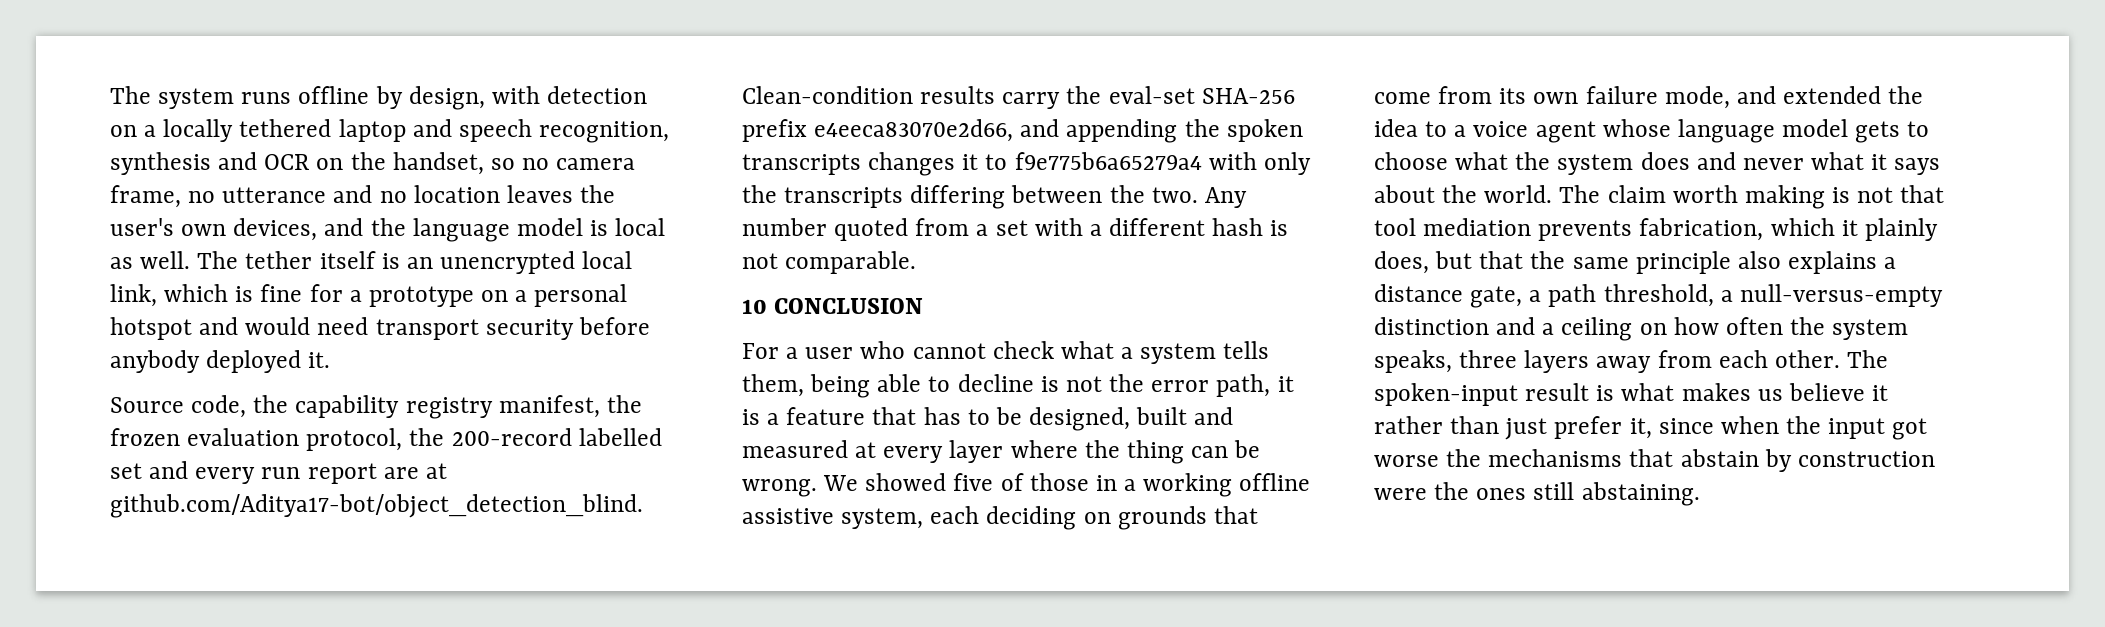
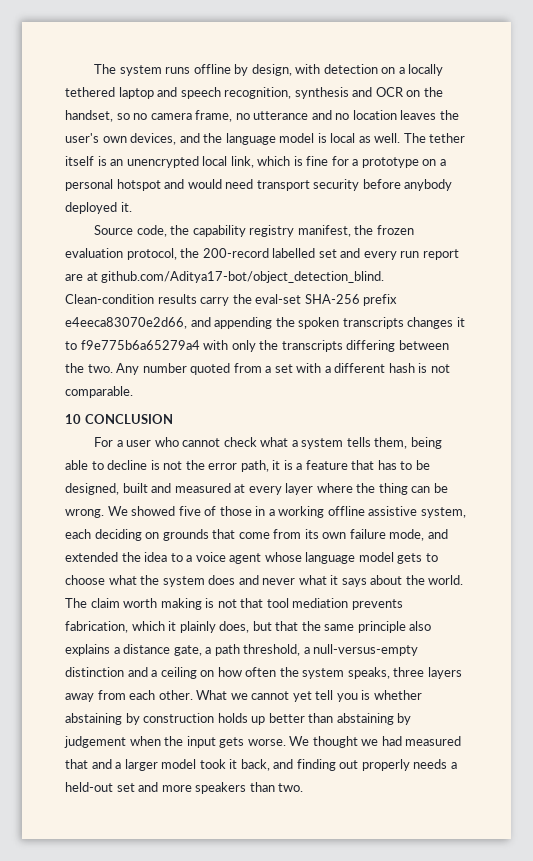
[1847,350,1889,368] [1374,383,1889,406] [1374,416,1928,440] [1374,449,1935,472] [1374,482,1700,506] The spoken-input result is what makes us believe it rather than just prefer it, since when the input got worse the mechanisms that abstain by construction were the ones still abstaining. -> [196,690,422,702] [65,713,412,725] [64,736,462,748] [65,759,457,771] [65,782,304,794] What we cannot yet tell you is whether abstaining by construction holds up better than abstaining by judgement when the input gets worse. We thought we had measured that and a larger model took it back, and finding out properly needs a held-out set and more speakers than two.

